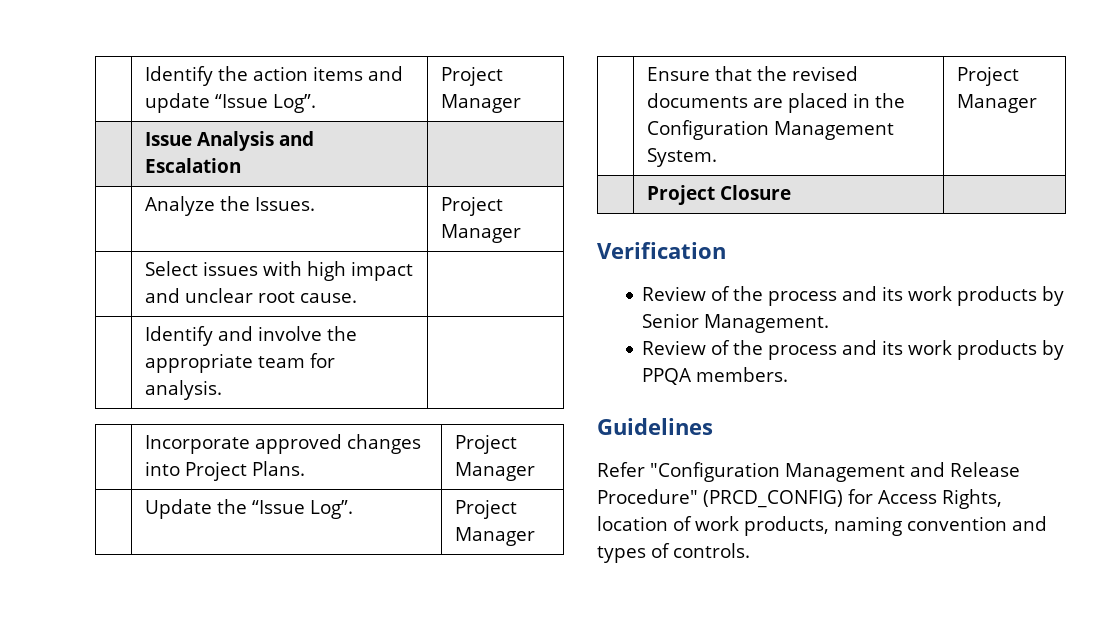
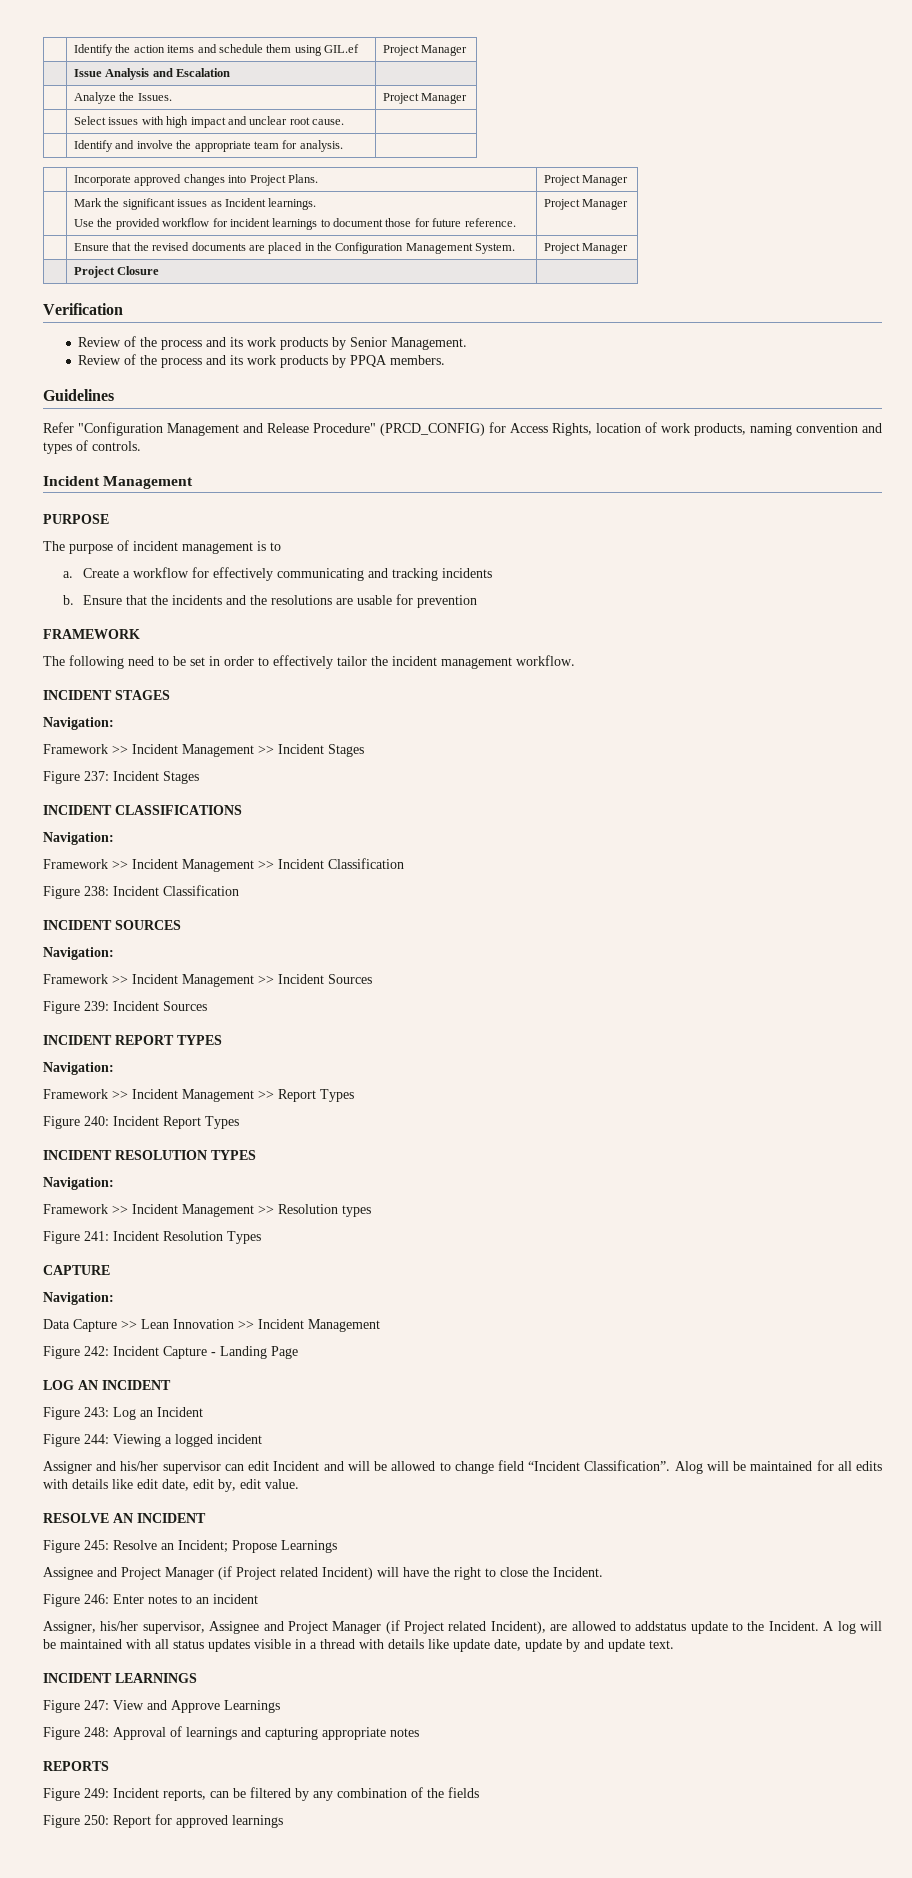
[144,93,316,113] update “Issue Log”. -> [218,44,360,56] schedule them using GIL.ef
[144,499,353,519] Update the “Issue Log”. -> [74,198,317,210] [74,218,516,230] Mark the significant issues as Incident learnings. // Use the provided workflow for incident learnings to document those for future reference.
(750, 550) none -> [43,476,194,489] [43,514,109,524] [43,540,281,554] [62,567,492,581] [62,594,477,608] [43,629,140,639] [43,655,575,669] [43,690,170,700] [43,717,114,730] [43,744,364,757] [43,771,199,784] [43,805,242,815] [43,832,114,845] [43,858,404,872] [43,885,239,899] [43,920,181,930] [43,947,114,960] [43,974,372,987] [43,1001,207,1014] [43,1035,222,1045] [43,1062,114,1075] [43,1089,354,1102] [43,1116,239,1129] [43,1150,256,1160] [43,1177,114,1190] [43,1204,371,1217] [43,1231,261,1244] [43,1265,110,1275] [43,1292,114,1305] [43,1319,380,1332] [43,1346,298,1359] [43,1380,171,1390] [43,1407,203,1420] [43,1434,262,1447] [43,1460,883,1474] [43,1479,299,1492] [43,1513,206,1523] [43,1540,337,1553] [43,1566,603,1580] [43,1594,258,1607] [43,1620,883,1634] [43,1639,674,1652] [43,1673,197,1683] [43,1700,280,1713] [43,1726,419,1740] [43,1761,109,1771] [43,1787,479,1801] [43,1814,283,1828] // Incident Management // PURPOSE // The purpose of incident management is to // a. Create a workflow for effectively communicating and tracking incidents // b. Ensure that the incidents and the resolutions are usable for prevention // FRAMEWORK // The following need to be set in order to effectively tailor the incident management workflow. // INCIDENT STAGES // Navigation: // Framework >> Incident Management >> Incident Stages // Figure 237: Incident Stages // INCIDENT CLASSIFICATIONS // Navigation: // Framework >> Incident Management >> Incident Classification // Figure 238: Incident Classification // INCIDENT SOURCES // Navigation: // Framework >> Incident Management >> Incident Sources // Figure 239: Incident Sources // INCIDENT REPORT TYPES // Navigation: // Framework >> Incident Management >> Report Types // Figure 240: Incident Report Types // INCIDENT RESOLUTION TYPES // Navigation: // Framework >> Incident Management >> Resolution types // Figure 241: Incident Resolution Types // CAPTURE // Navigation: // Data Capture >> Lean Innovation >> Incident Management // Figure 242: Incident Capture - Landing Page // LOG AN INCIDENT // Figure 243: Log an Incident // Figure 244: Viewing a logged incident // Assigner and his/her supervisor can edit Incident and will be allowed to change field “Incident Classification”. Alog will be maintained for all edits with details like edit date, edit by, edit value. // RESOLVE AN INCIDENT // Figure 245: Resolve an Incident; Propose Learnings // Assignee and Project Manager (if Project related Incident) will have the right to close the Incident. // Figure 246: Enter notes to an incident // Assigner, his/her supervisor, Assignee and Project Manager (if Project related Incident), are allowed to addstatus update to the Incident. A log will be maintained with all status updates visible in a thread with details like update date, update by and update text. // INCIDENT LEARNINGS // Figure 247: View and Approve Learnings // Figure 248: Approval of learnings and capturing appropriate notes // REPORTS // Figure 249: Incident reports, can be filtered by any combination of the fields // Figure 250: Report for approved learnings

